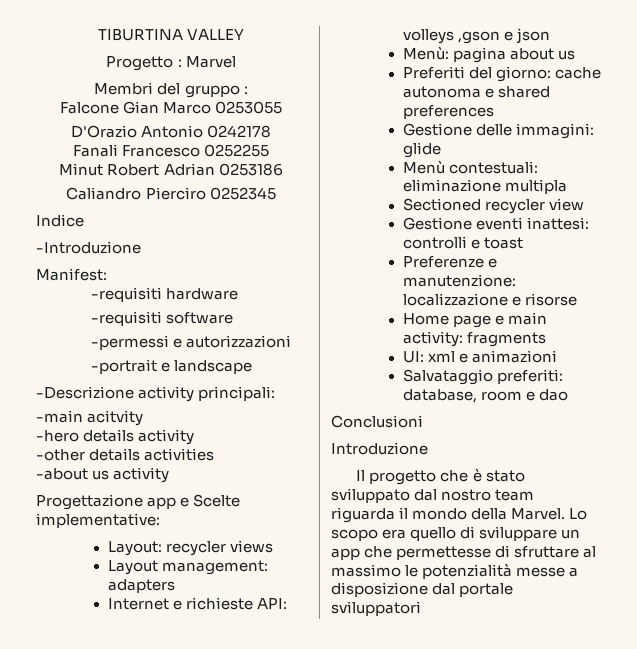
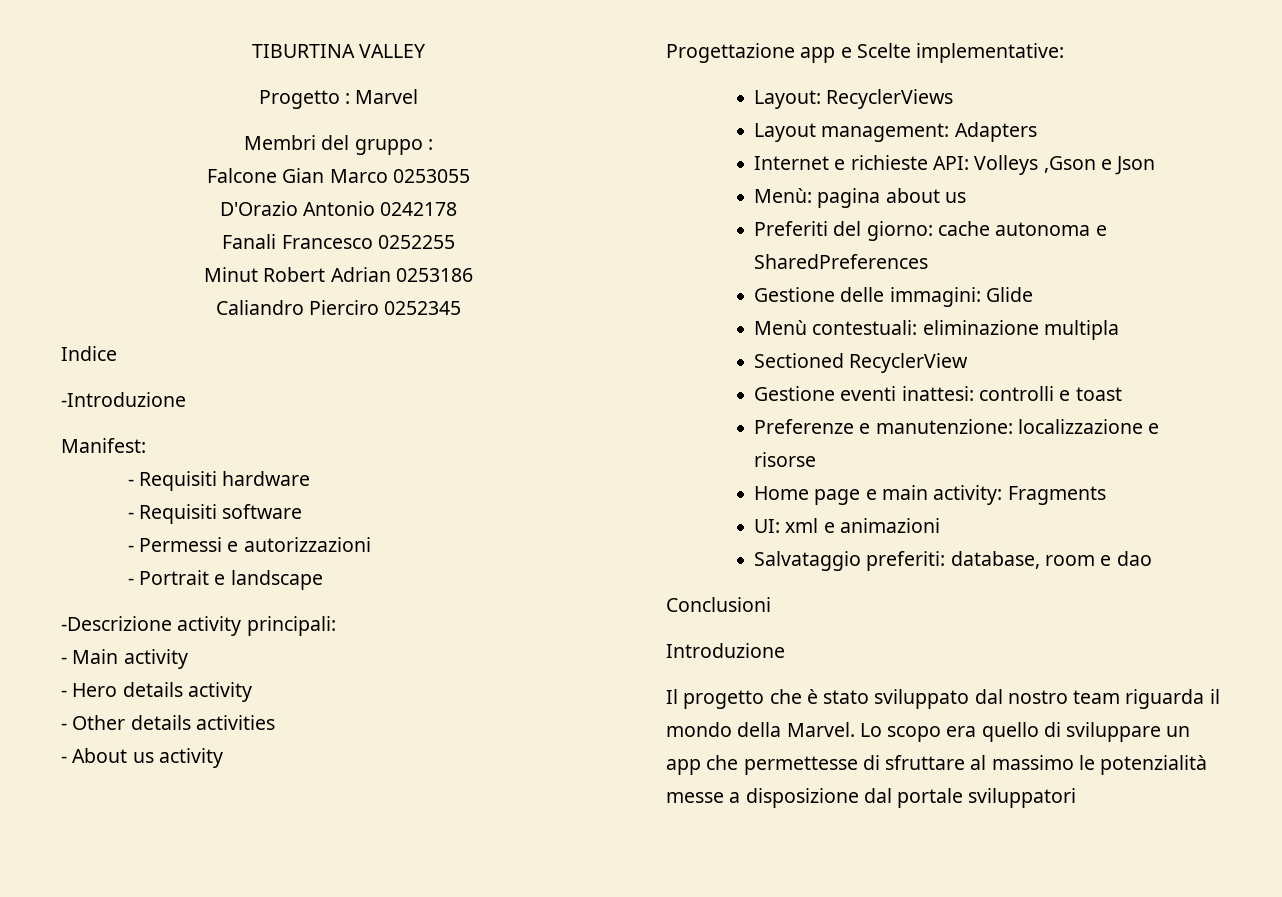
[91,287,163,302] -requisiti -> [127,471,218,491] - Requisiti
[91,311,163,326] -requisiti -> [127,504,218,524] - Requisiti
[91,335,170,350] -permessi -> [127,537,223,552] - Permessi
[91,359,158,374] -portrait -> [127,570,210,585] - Portrait
[36,410,144,426] [36,430,79,442] -main acitvity // -hero -> [61,649,188,669] [61,683,118,697] - Main activity // - Hero
[36,449,85,461] -other -> [61,715,126,730] - Other
[36,468,88,480] -about -> [61,748,128,763] - About
[165,540,273,556] recycler views -> [826,89,954,109] RecyclerViews
[107,579,175,593] adapters -> [954,122,1037,142] Adapters
[402,28,550,44] volleys ,gson e json -> [974,155,1156,175] Volleys ,Gson e Json
[497,86,550,98] [402,105,494,119] shared preferences -> [754,254,929,269] SharedPreferences
[402,142,441,158] glide -> [986,287,1034,302] Glide
[484,198,584,214] recycler view -> [849,353,969,373] RecyclerView
[466,332,546,347] fragments -> [1007,486,1106,505] Fragments

